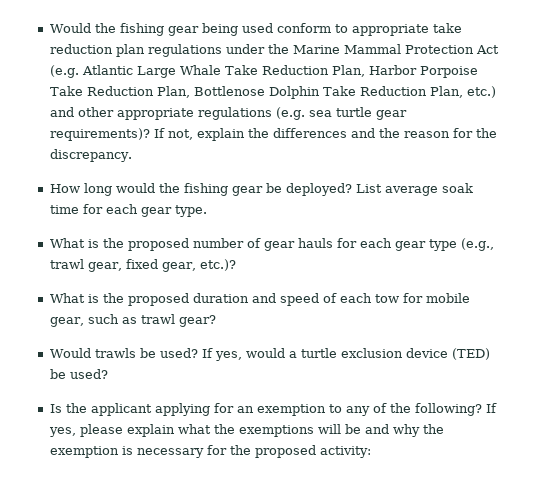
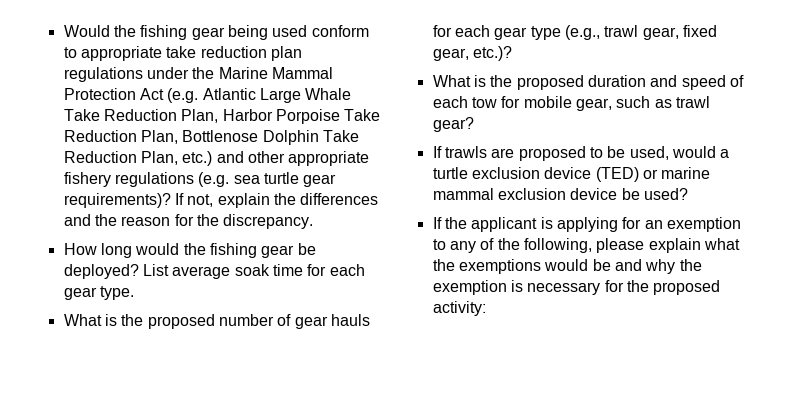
(194, 114) none -> [63,172,111,187] fishery
[49,348,242,361] Would trawls be used? If yes, -> [432,146,669,161] If trawls are proposed to be used,
(490, 354) none -> [642,167,711,179] [432,188,618,200] or marine mammal exclusion device
[49,404,62,413] Is -> [432,217,442,229] If
(152, 409) none -> [540,217,553,229] is
[414,403,497,416] [48,427,76,437] following? If yes, -> [523,238,592,253] following,
[317,424,341,434] will -> [544,259,589,271] would

